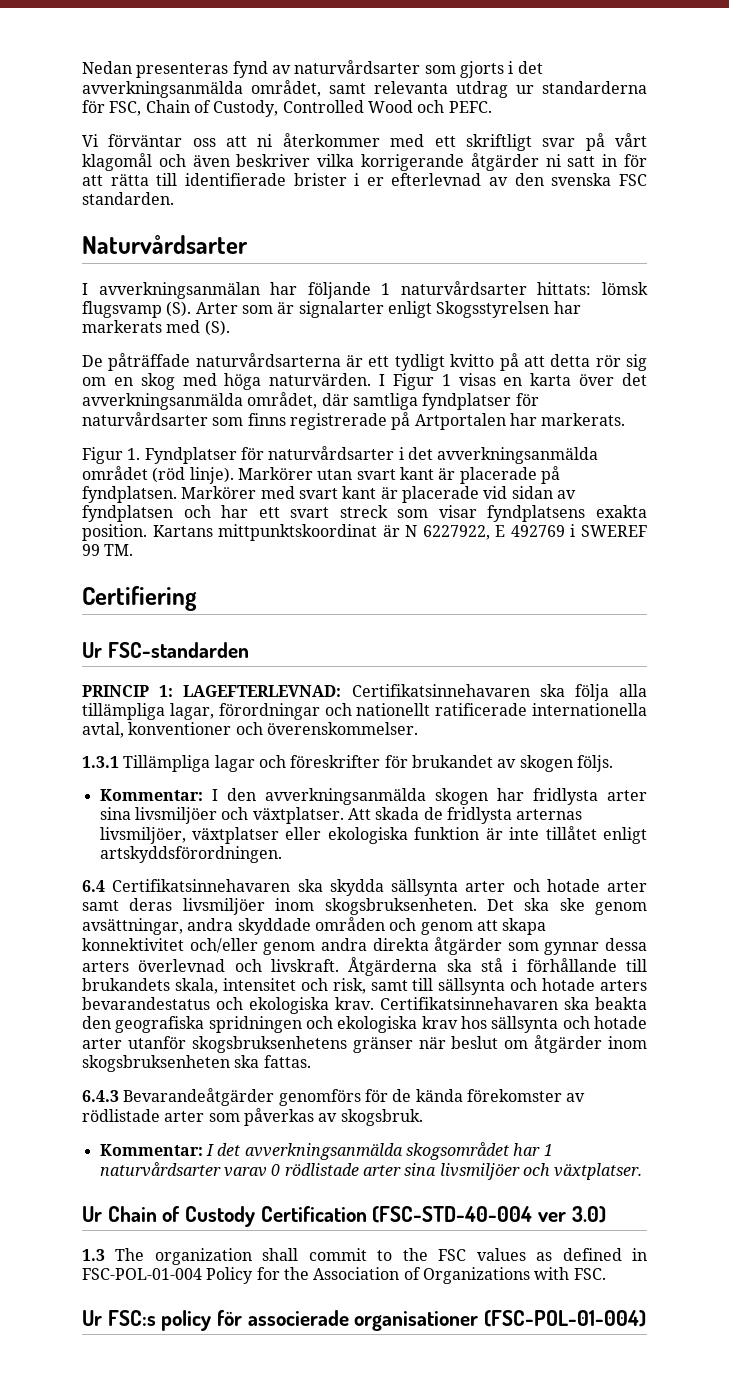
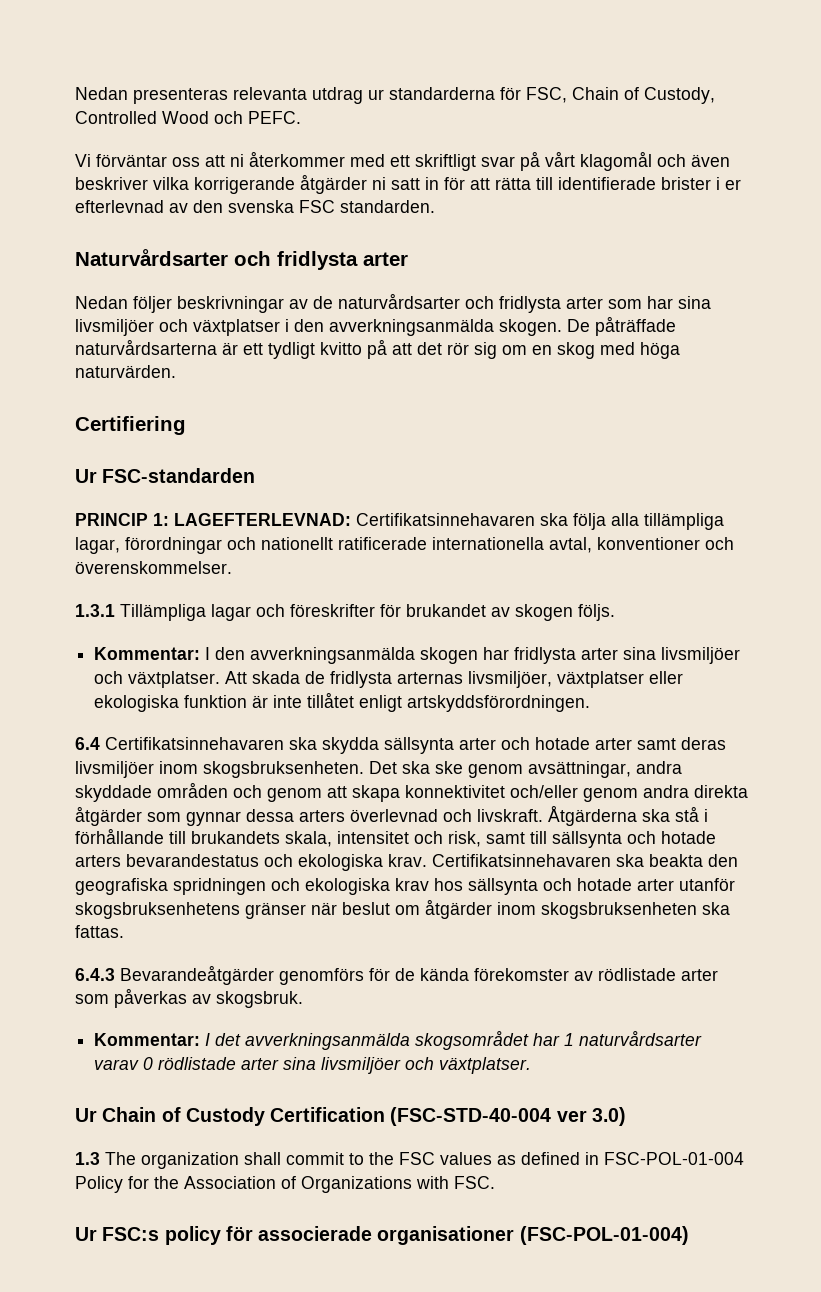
[232,60,543,78] [82,80,366,98] fynd av naturvårdsarter som gjorts i det avverkningsanmälda området, samt -> (228, 96) none
[82,281,648,299] [82,301,581,318] [82,320,230,336] // I avverkningsanmälan har följande 1 naturvårdsarter hittats: lömsk flugsvamp (S). Arter som är signalarter enligt Skogsstyrelsen har markerats med (S). // -> [234,251,408,270] [75,293,711,313] [75,319,562,336] och fridlysta arter // Nedan följer beskrivningar av de naturvårdsarter och fridlysta arter som har sina livsmiljöer och växtplatser i den avverkningsanmälda skogen.
[550,354,591,367] detta -> [417,342,442,355] det
[379,373,648,390] [82,392,539,410] [82,412,626,430] [82,446,599,464] [82,466,560,484] [82,486,576,503] [82,505,647,522] [82,524,647,541] [82,544,134,556] I Figur 1 visas en karta över det avverkningsanmälda området, där samtliga fyndplatser för naturvårdsarter som finns registrerade på Artportalen har markerats. // Figur 1. Fyndplatser för naturvårdsarter i det avverkningsanmälda området (röd linje). Markörer utan svart kant är placerade på fyndplatsen. Markörer med svart kant är placerade vid sidan av fyndplatsen och har ett svart streck som visar fyndplatsens exakta position. Kartans mittpunktskoordinat är N 6227922, E 492769 i SWEREF 99 TM. -> (176, 371) none

